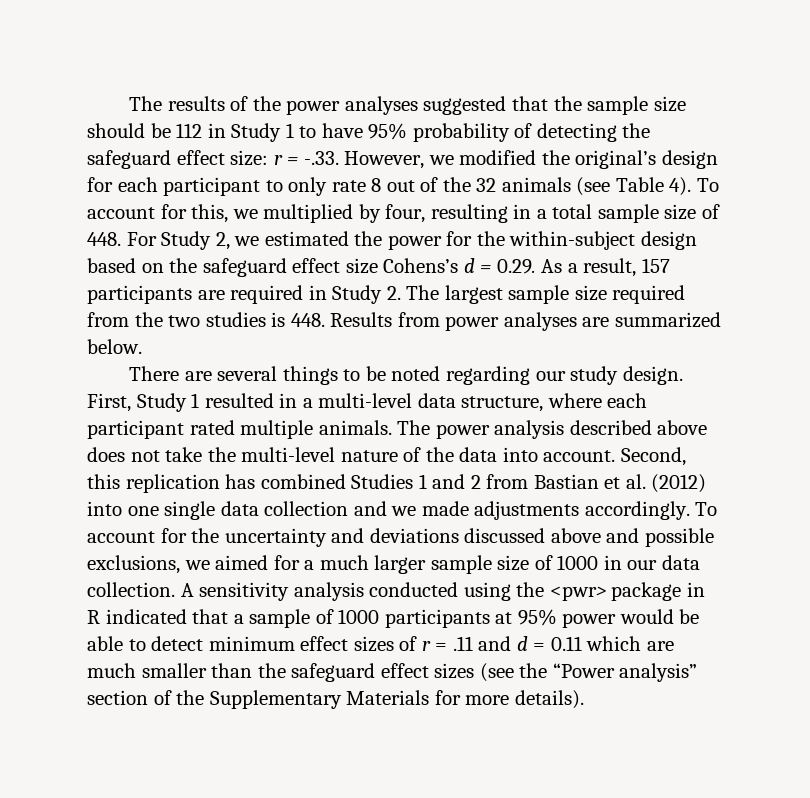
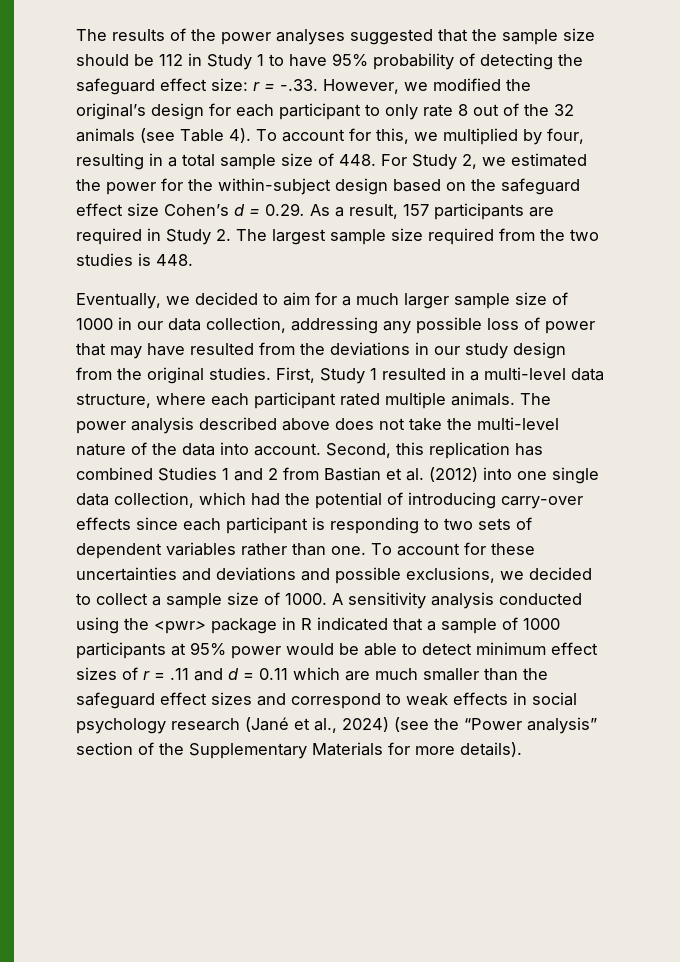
[383,258,459,273] Cohens’s -> [164,204,229,216] Cohen’s
[330,312,721,331] [87,339,142,354] [129,366,683,385] Results from power analyses are summarized below. // There are several things to be noted regarding our study design. -> [76,292,568,309] [76,317,595,334] [76,342,566,359] [76,367,271,384] // Eventually, we decided to aim for a much larger sample size of 1000 in our data collection, addressing any possible loss of power that may have resulted from the deviations in our study design from the original studies.
[264,501,718,520] [87,528,714,547] [87,555,700,574] [87,582,175,597] collection and we made adjustments accordingly. To account for the uncertainty and deviations discussed above and possible exclusions, we aimed for a much larger sample size of 1000 in our data collection. -> [114,492,583,509] [76,517,532,534] [76,542,535,559] [76,567,592,584] [76,592,327,609] collection, which had the potential of introducing carry-over effects since each participant is responding to two sets of dependent variables rather than one. To account for these uncertainties and deviations and possible exclusions, we decided to collect a sample size of 1000.
(475, 671) none -> [257,692,577,709] [76,717,389,734] and correspond to weak effects in social psychology research (Jané et al., 2024)

